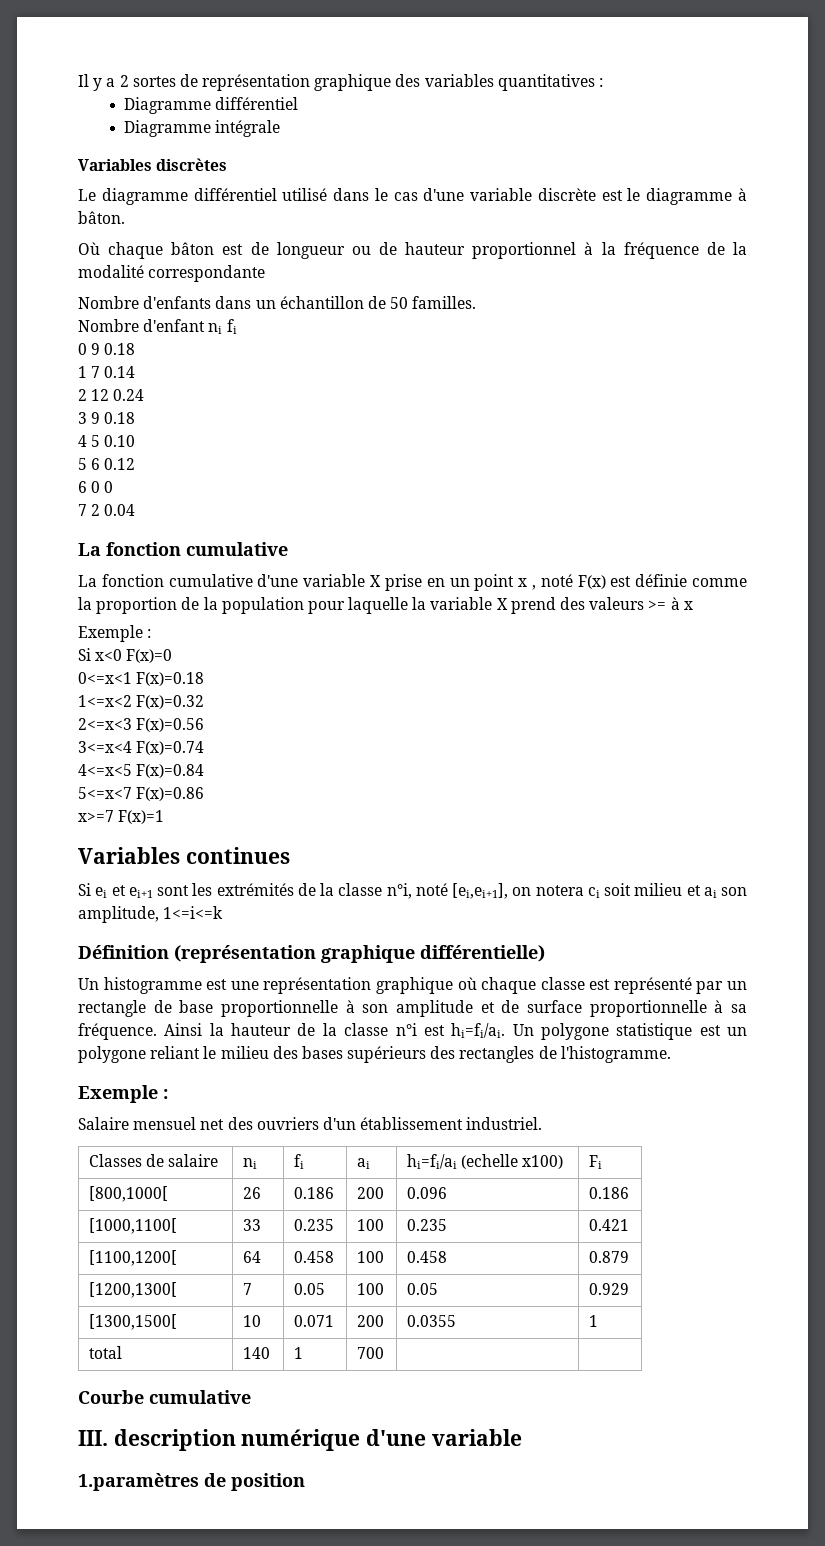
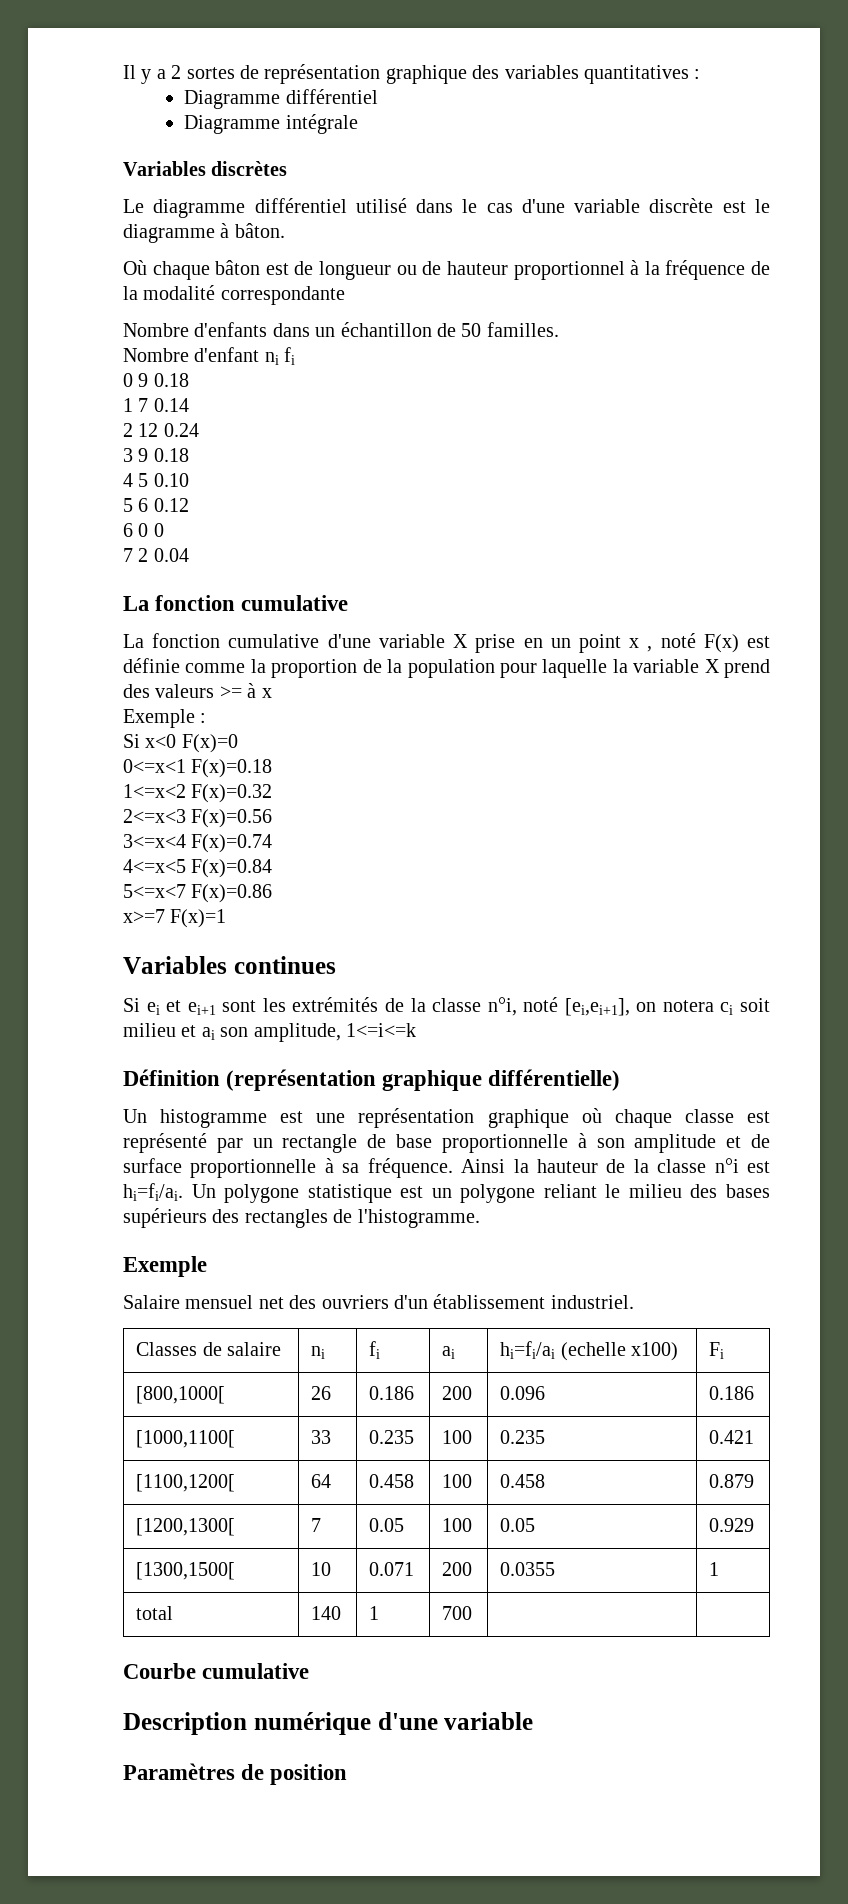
[163,1089,168,1099] : -> (207, 1266) none
[78,1429,236,1451] III. description -> [123,1712,247,1735] Description
[78,1473,199,1491] 1.paramètres -> [123,1763,235,1780] Paramètres

